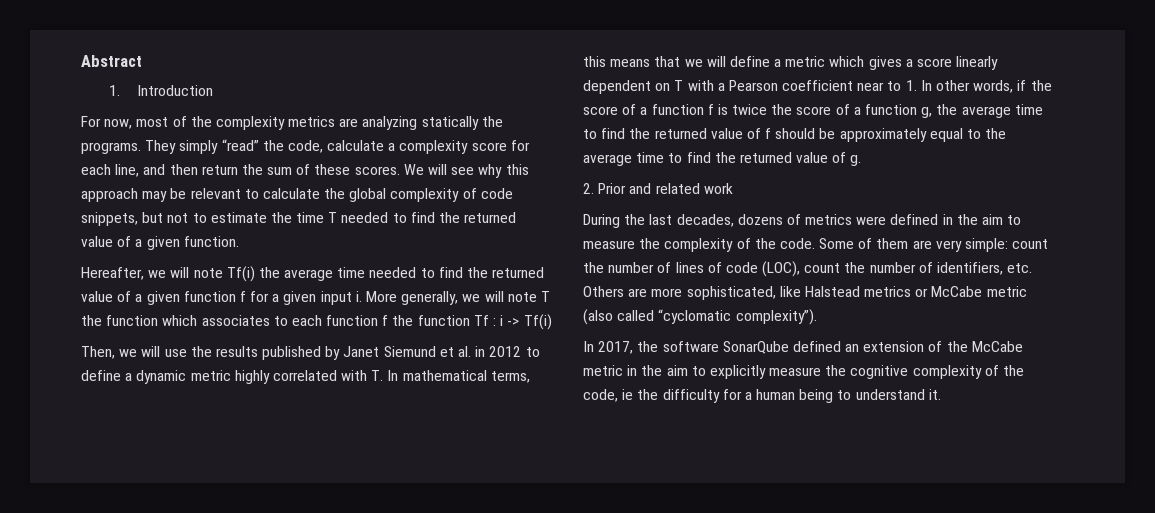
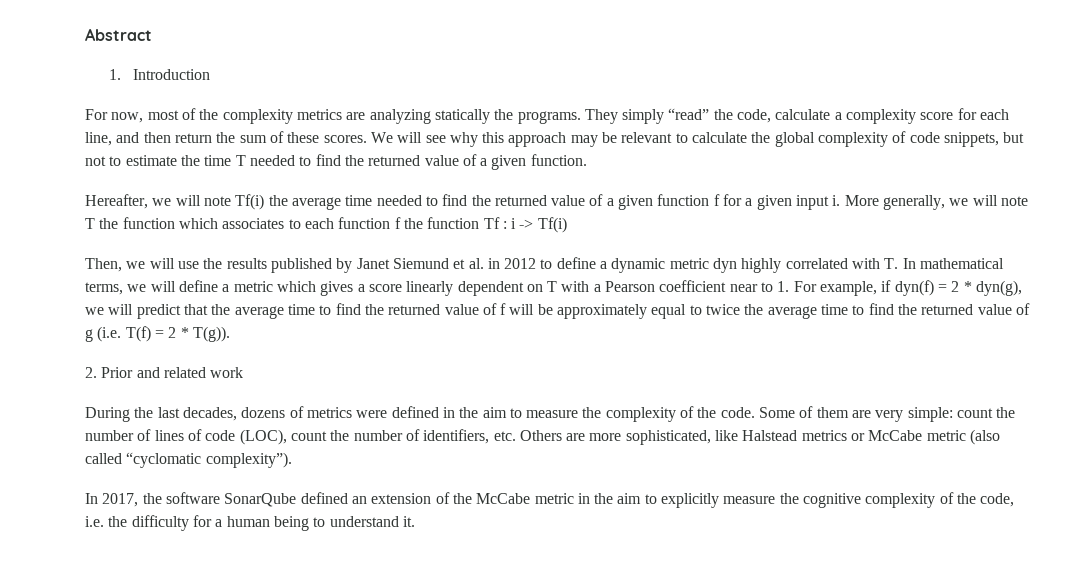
(231, 375) none -> [713,258,738,273] dyn
[583,56,681,67] this means that -> (123, 288) none
[920,80,1052,93] [583,104,933,118] In other words, if the score of a function f is twice the score of a function g, -> [793,280,1022,296] [85,304,208,319] For example, if dyn(f) = 2 * dyn(g), we will predict that
[775,128,816,139] should -> [509,304,535,315] will
[985,128,1007,139] [583,152,862,166] the average time to find the returned value of g. -> [706,303,1030,319] [85,326,230,342] twice the average time to find the returned value of g (i.e. T(f) = 2 * T(g)).
[622,389,634,400] ie -> [85,516,104,527] i.e.

